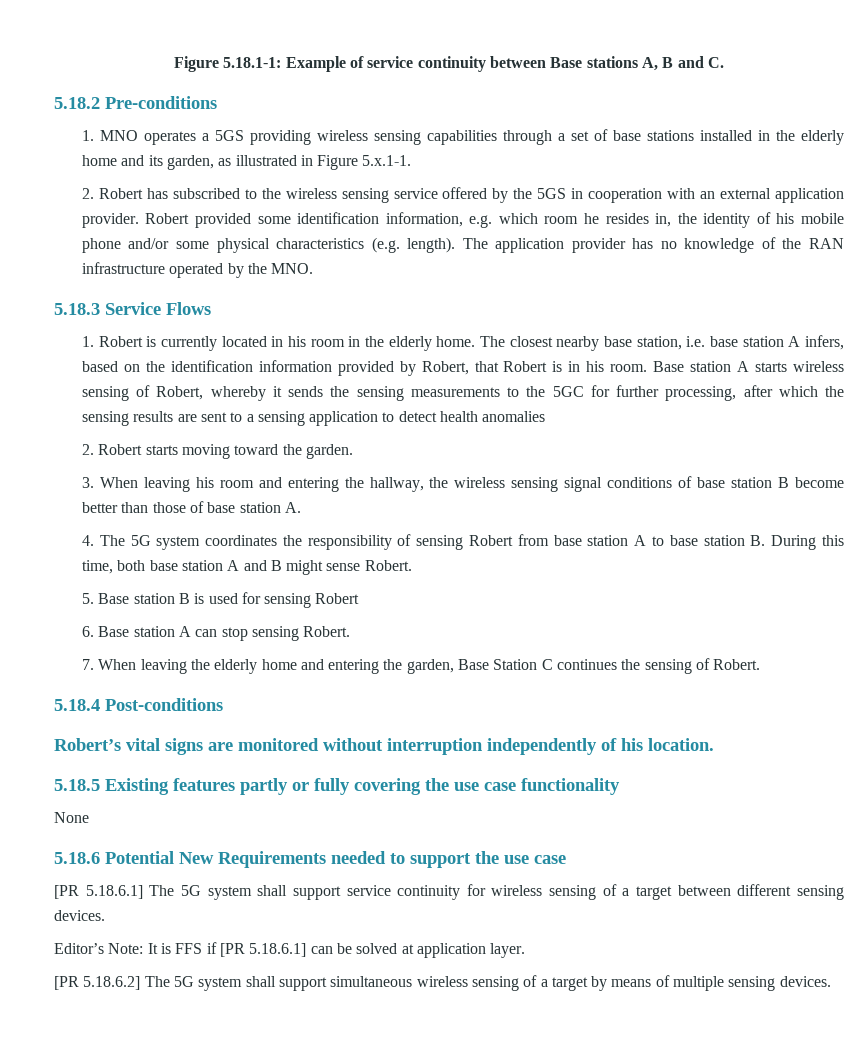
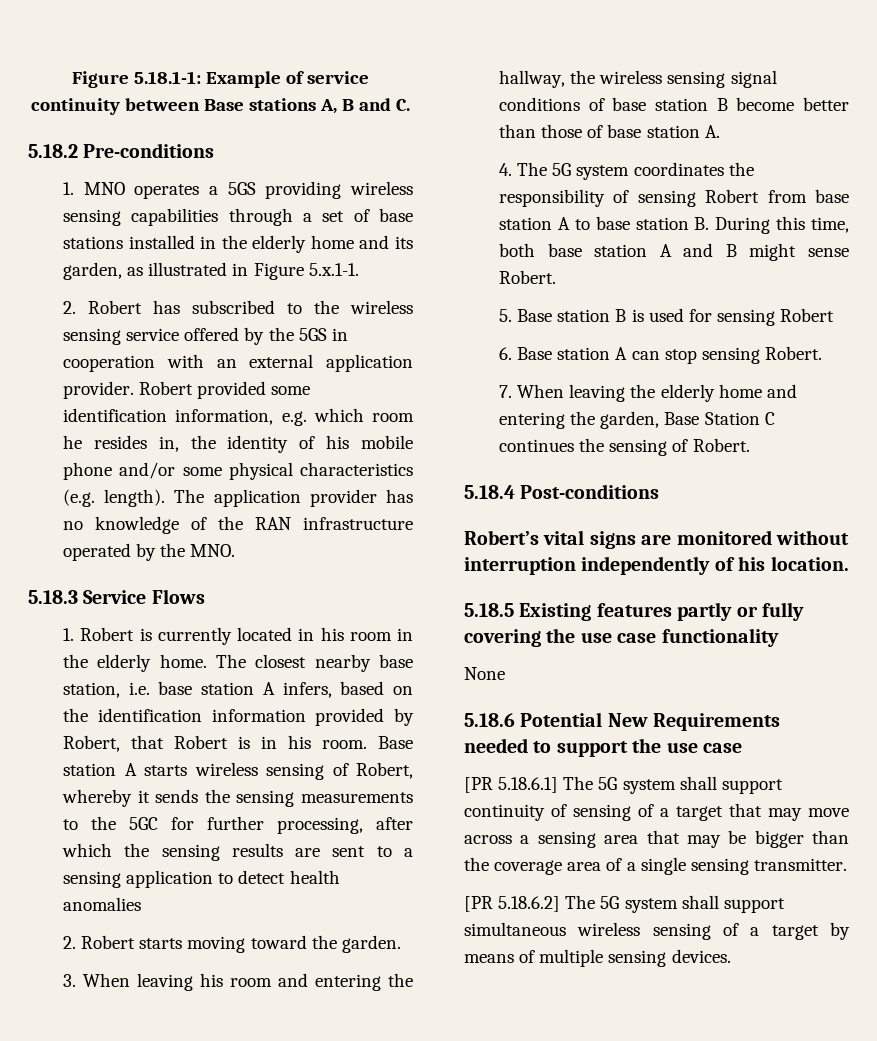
[346,884,844,900] [54,910,105,921] [54,942,526,958] service continuity for wireless sensing of a target between different sensing devices. // Editor’s Note: It is FFS if [PR 5.18.6.1] can be solved at application layer. -> [464,803,849,821] [464,830,849,848] [464,857,847,875] continuity of sensing of a target that may move across a sensing area that may be bigger than the coverage area of a single sensing transmitter.

